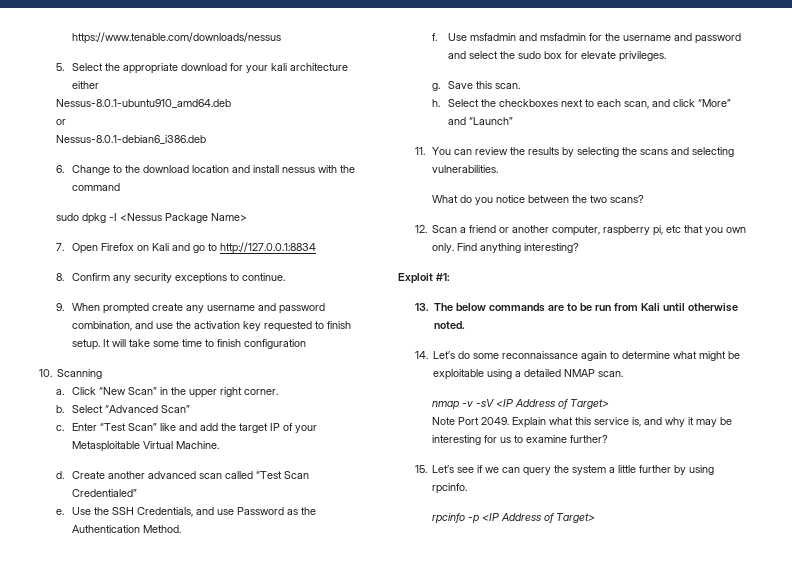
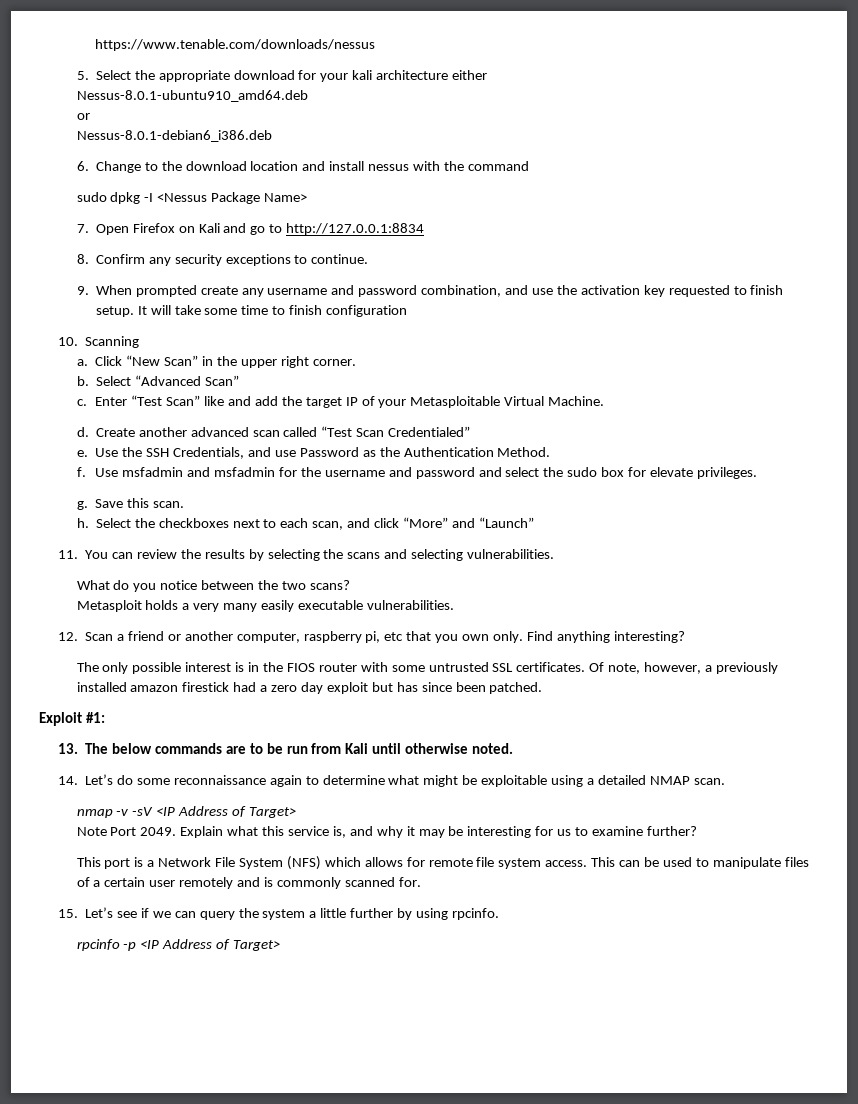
(644, 199) none -> [76,600,454,612] // Metasploit holds a very many easily executable vulnerabilities.
(580, 248) none -> [76,662,778,674] [76,682,543,694] // The only possible interest is in the FIOS router with some untrusted SSL certificates. Of note, however, a previously installed amazon firestick had a zero day exploit but has since been patched.
(608, 439) none -> [76,856,809,870] [76,877,421,889] // This port is a Network File System (NFS) which allows for remote file system access. This can be used to manipulate files of a certain user remotely and is commonly scanned for.

